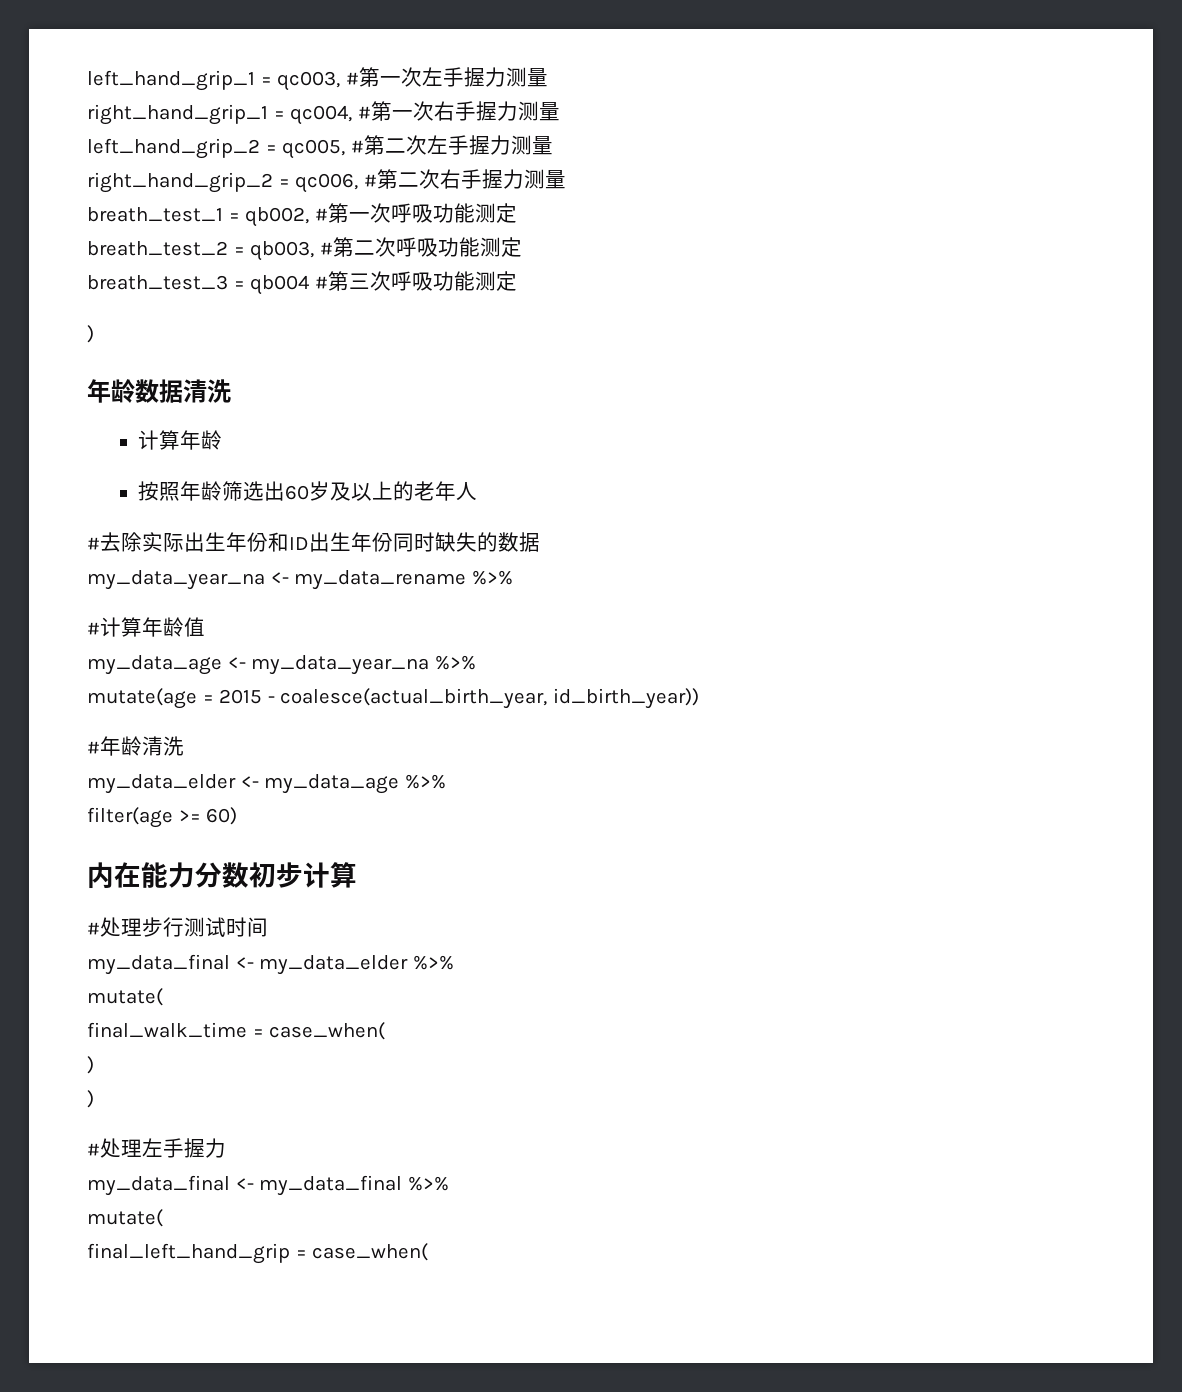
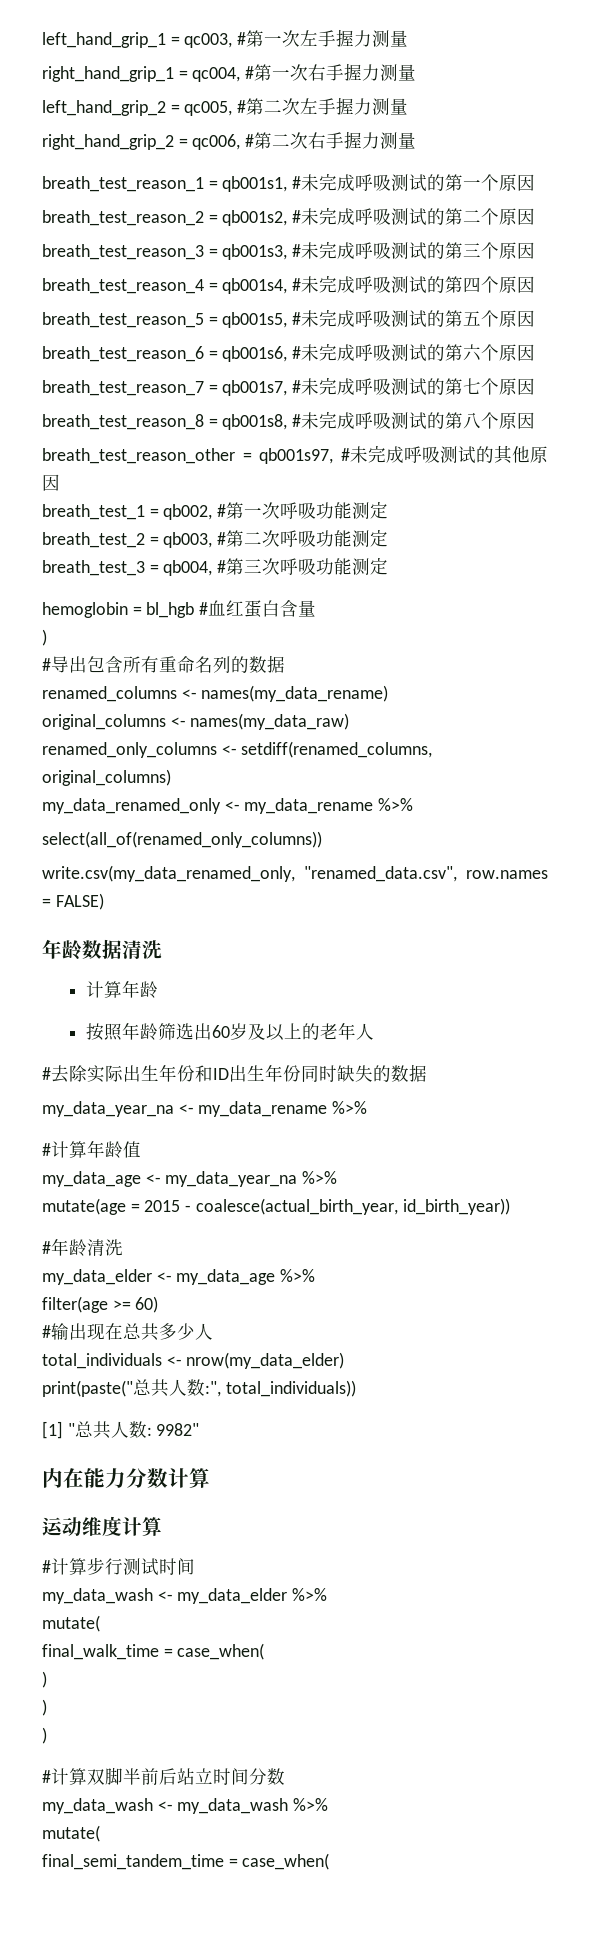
(566, 179) none -> [42,173,536,192] [42,207,536,226] [42,241,536,260] [42,275,536,294] [42,309,536,328] [42,343,536,362] [42,377,536,396] [42,411,536,430] [42,445,548,464] [42,474,60,491] // breath_test_reason_1 = qb001s1, #未完成呼吸测试的第一个原因 // breath_test_reason_2 = qb001s2, #未完成呼吸测试的第二个原因 // breath_test_reason_3 = qb001s3, #未完成呼吸测试的第三个原因 // breath_test_reason_4 = qb001s4, #未完成呼吸测试的第四个原因 // breath_test_reason_5 = qb001s5, #未完成呼吸测试的第五个原因 // breath_test_reason_6 = qb001s6, #未完成呼吸测试的第六个原因 // breath_test_reason_7 = qb001s7, #未完成呼吸测试的第七个原因 // breath_test_reason_8 = qb001s8, #未完成呼吸测试的第八个原因 // breath_test_reason_other = qb001s97, #未完成呼吸测试的其他原因
[250,275,310,295] qb004 -> [163,560,213,576] qb004,
[87,325,94,343] ) -> [42,600,317,618] [42,629,47,646] [42,655,285,673] [42,685,389,702] [42,713,350,730] [42,741,433,758] [42,769,171,786] [42,798,414,814] [42,831,322,848] [42,865,548,882] [42,893,104,910] hemoglobin = bl_hgb #血红蛋白含量 // ) // #导出包含所有重命名列的数据 // renamed_columns <- names(my_data_rename) // original_columns <- names(my_data_raw) // renamed_only_columns <- setdiff(renamed_columns, original_columns) // my_data_renamed_only <- my_data_rename %>% // select(all_of(renamed_only_columns)) // write.csv(my_data_renamed_only, "renamed_data.csv", row.names = FALSE)
(238, 816) none -> [42,1323,213,1341] [42,1352,345,1369] [42,1379,356,1397] [42,1421,200,1439] // #输出现在总共多少人 // total_individuals <- nrow(my_data_elder) // print(paste("总共人数:", total_individuals)) // [1] "总共人数: 9982"
[249,862,303,888] 初步 -> [168,1468,210,1488] [42,1516,122,1536] 计算 // 运动维度
[100,917,142,937] 处理 -> [51,1558,87,1575] 计算
[87,954,230,975] my_data_final -> [42,1588,153,1604] my_data_wash
[87,1138,226,1158] [87,1175,449,1196] [87,1209,163,1227] [87,1243,290,1264] // #处理左手握力 // my_data_final <- my_data_final %>% // mutate( // final_left_hand_grip -> [42,1727,47,1744] [42,1767,285,1785] [42,1798,329,1814] [42,1825,100,1842] [42,1854,224,1870] // ) // #计算双脚半前后站立时间分数 // my_data_wash <- my_data_wash %>% // mutate( // final_semi_tandem_time

